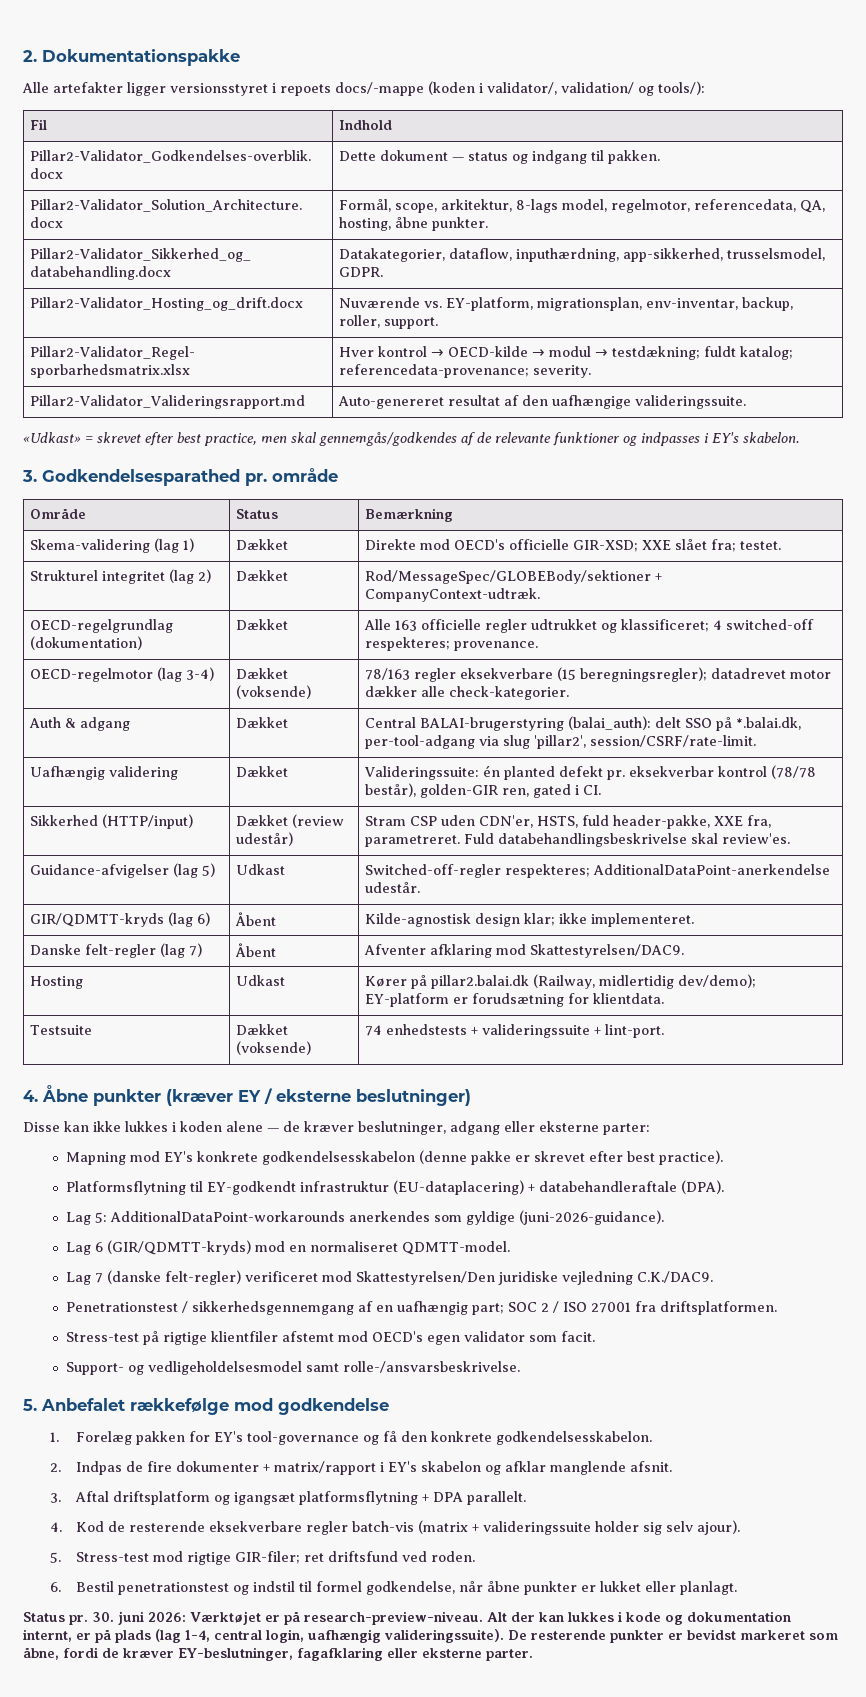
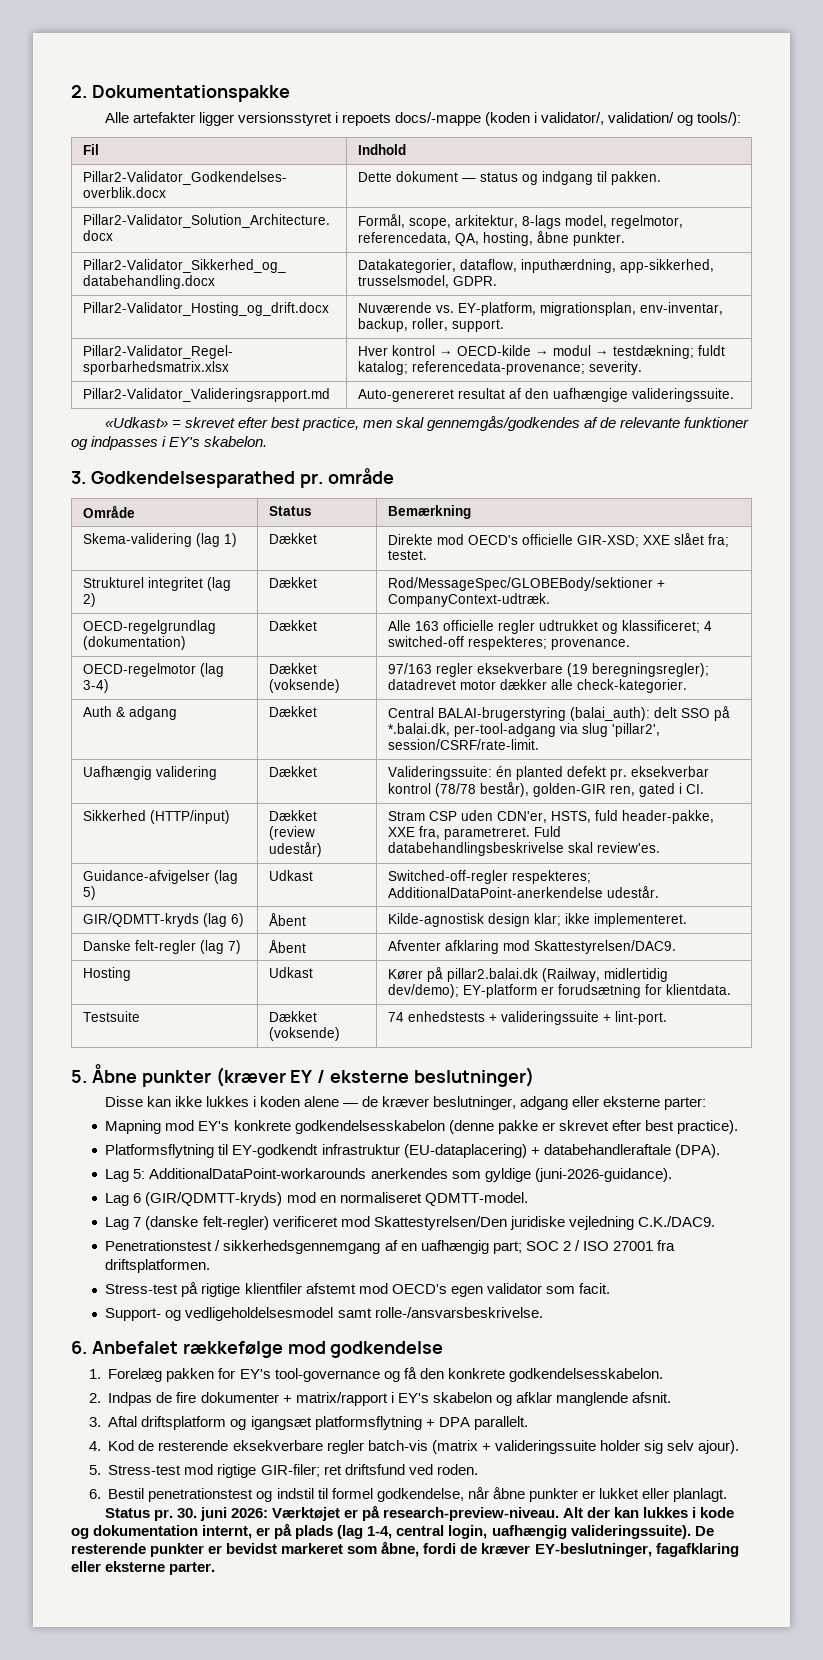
[365,668,411,680] 78/163 -> [387,663,432,674] 97/163
[557,667,577,681] (15 -> [566,663,588,677] (19
[23,1090,38,1102] 4. -> [71,1070,87,1083] 5.
[23,1399,37,1411] 5. -> [71,1341,87,1354] 6.

